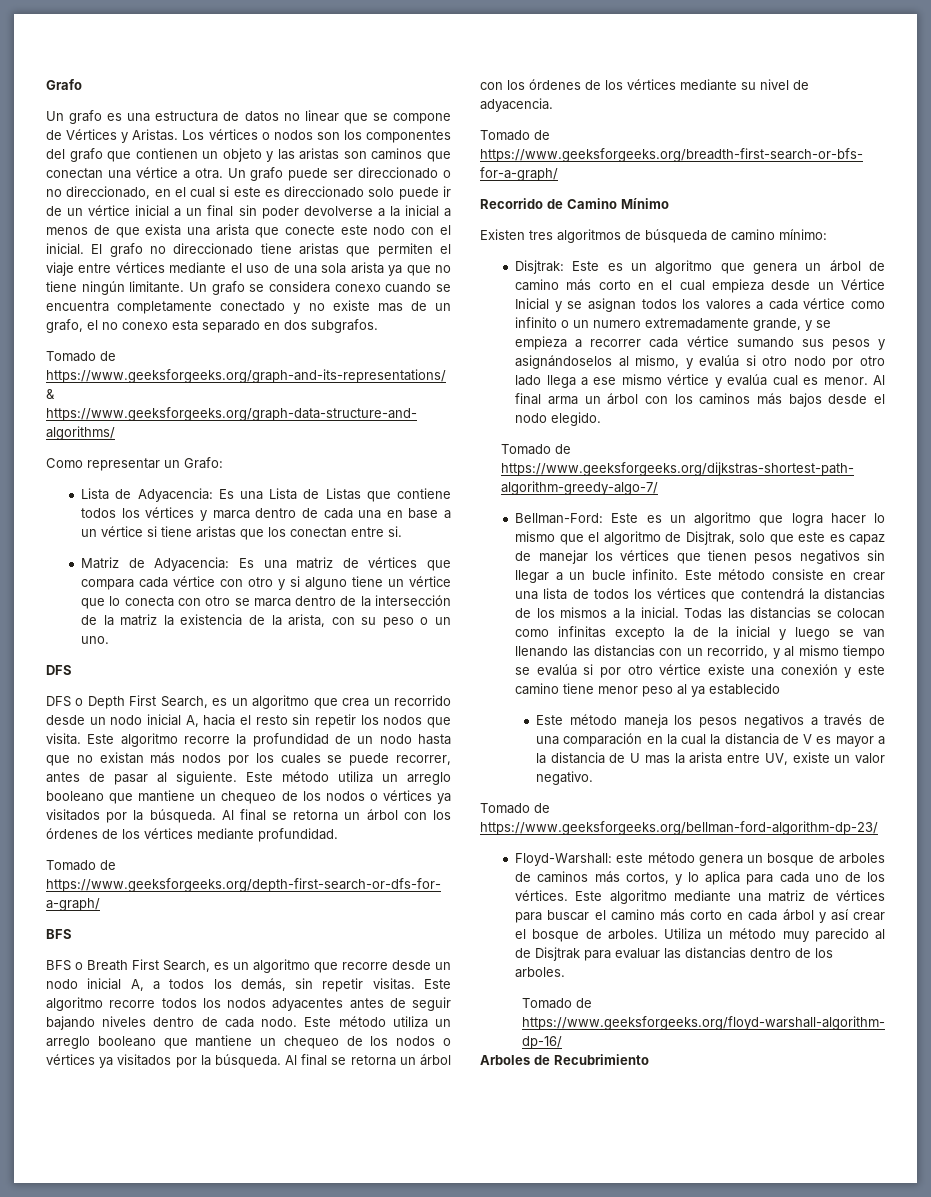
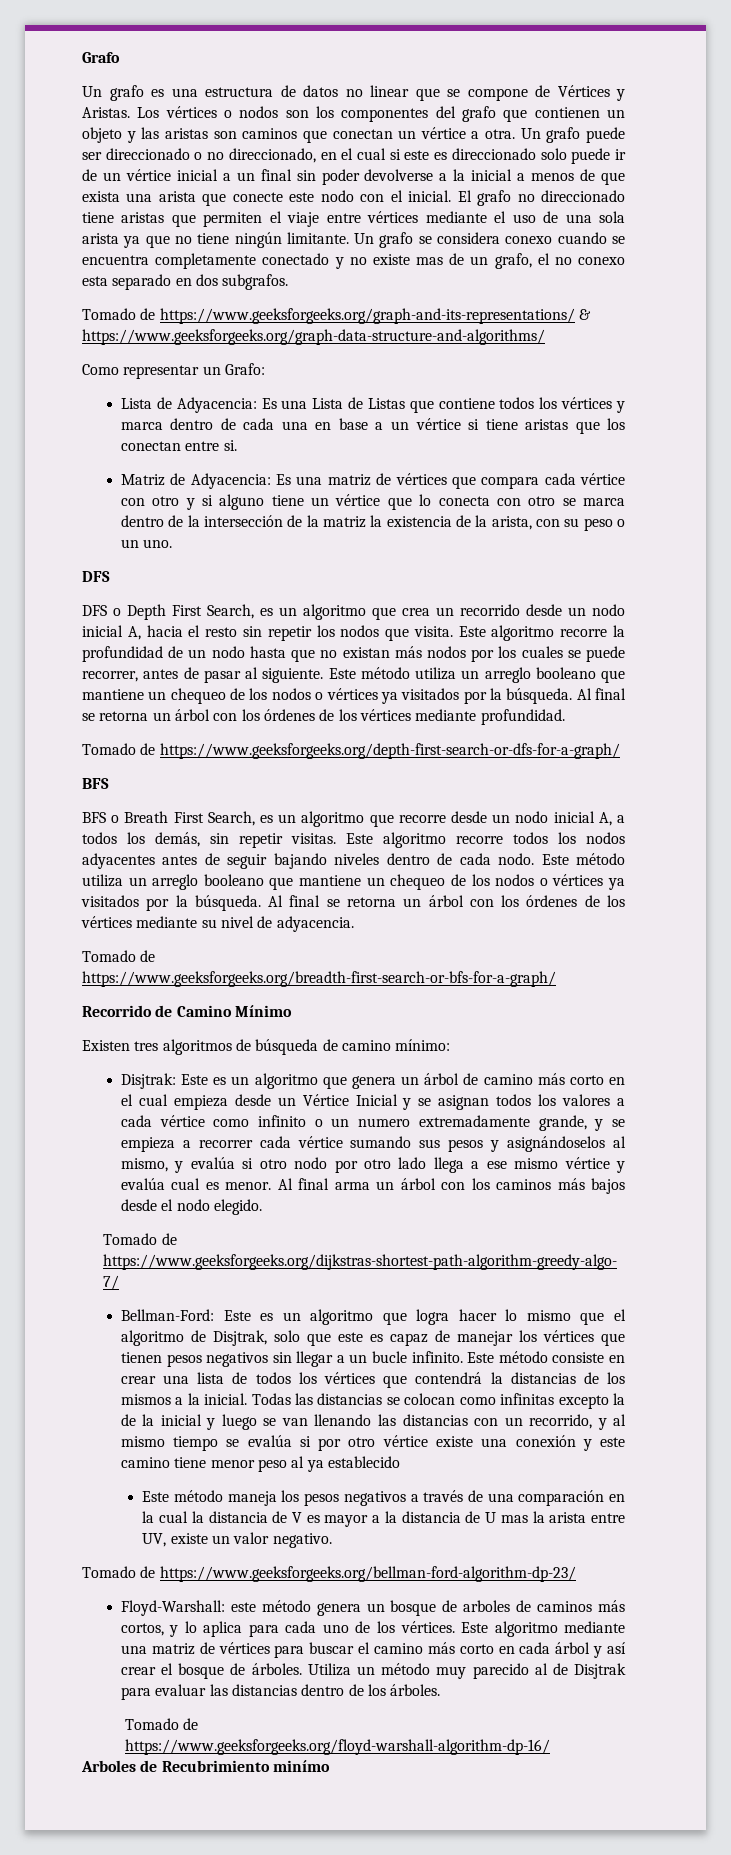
[107,170,131,179] una -> [398,130,417,139] un
[607,929,658,940] arboles. -> [251,1663,302,1675] árboles.
[515,967,566,978] arboles. -> [390,1684,441,1696] árboles.
(649, 1059) none -> [272,1760,330,1772] minímo

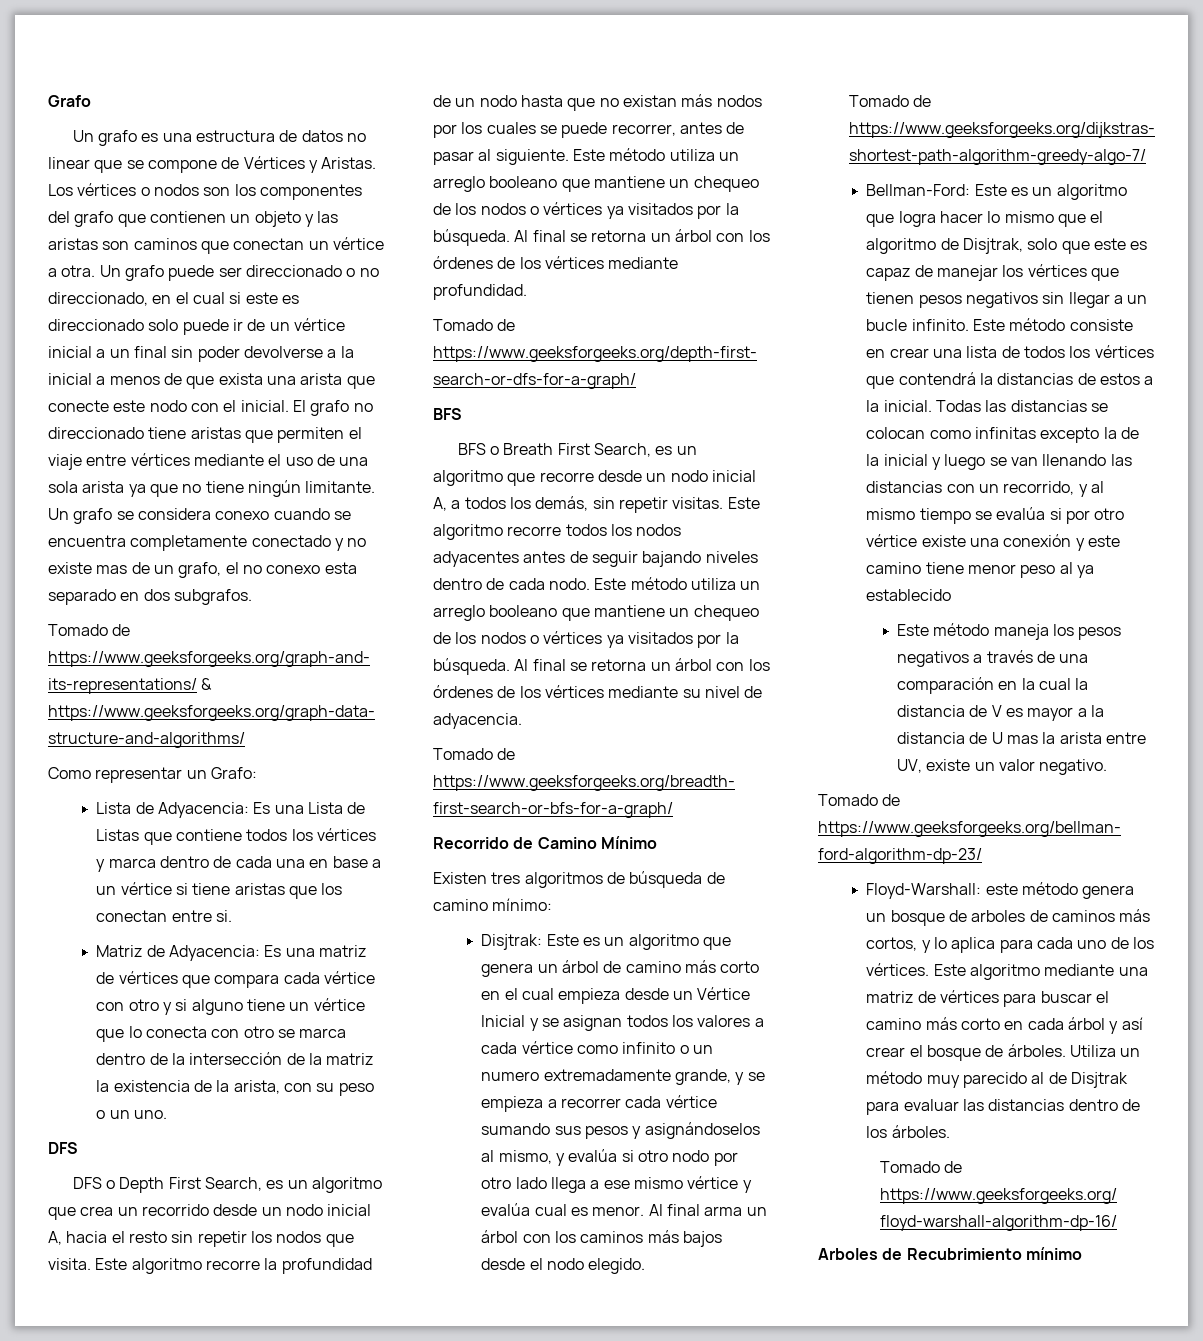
[606,1372,625,1384] [120,1394,171,1405] los mismos -> [1099,373,1140,385] estos
[272,1760,330,1772] minímo -> [1025,1247,1082,1260] mínimo

